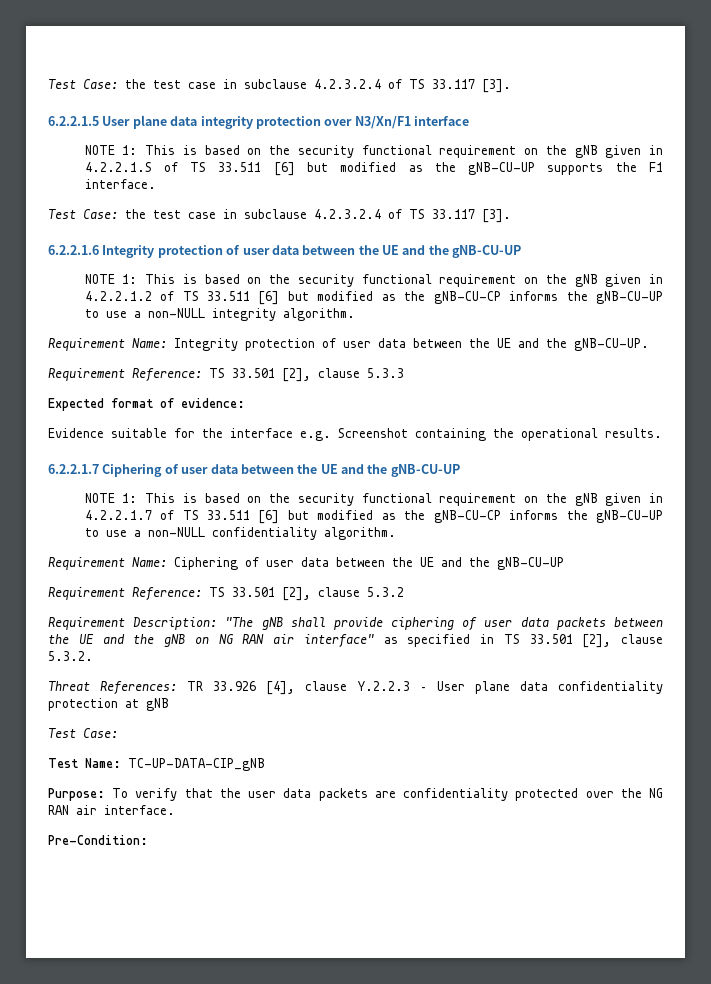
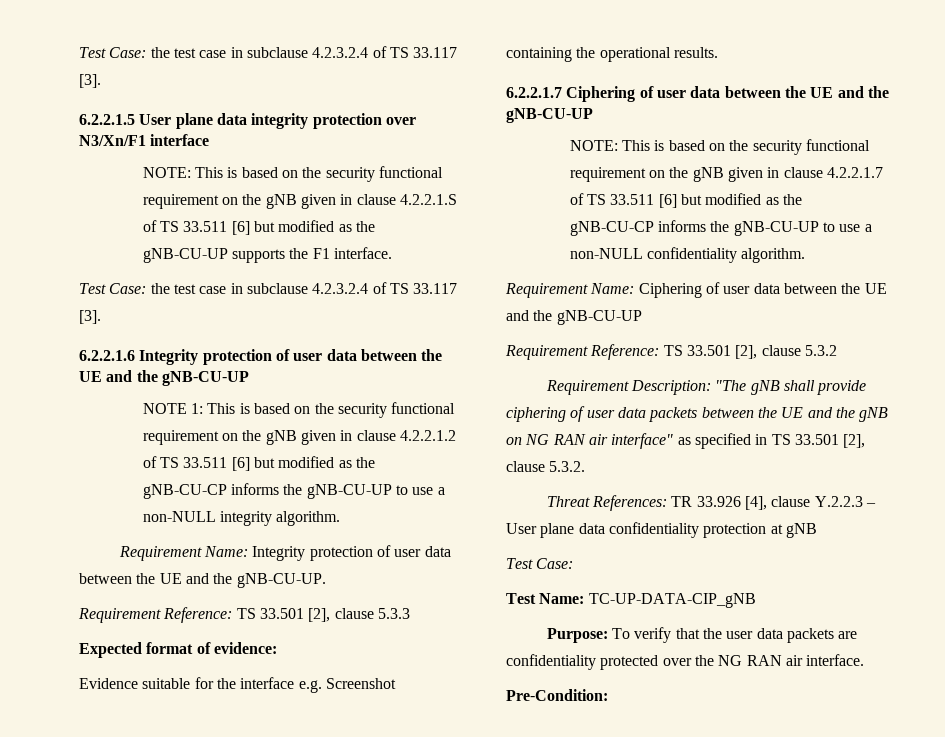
[84,145,138,155] NOTE 1: -> [142,167,191,178] NOTE:
(663, 150) none -> [356,194,396,205] clause
(663, 279) none -> [356,430,396,441] clause
[84,493,138,503] NOTE 1: -> [569,140,618,151] NOTE:
(663, 498) none -> [783,167,823,178] clause

